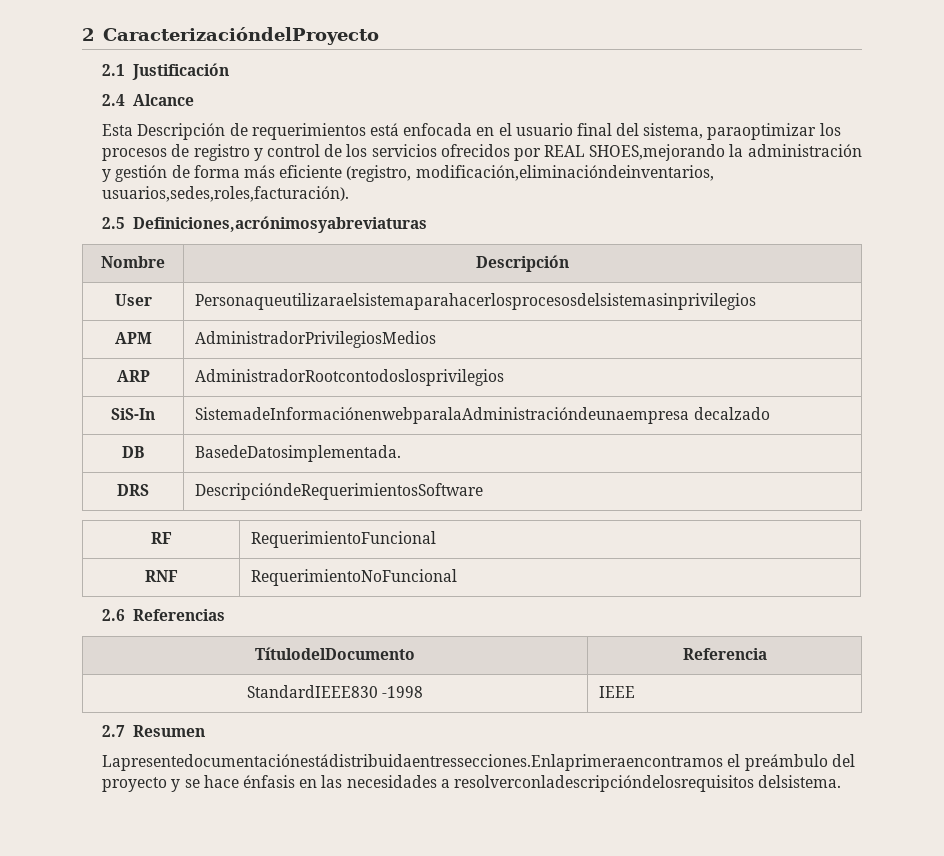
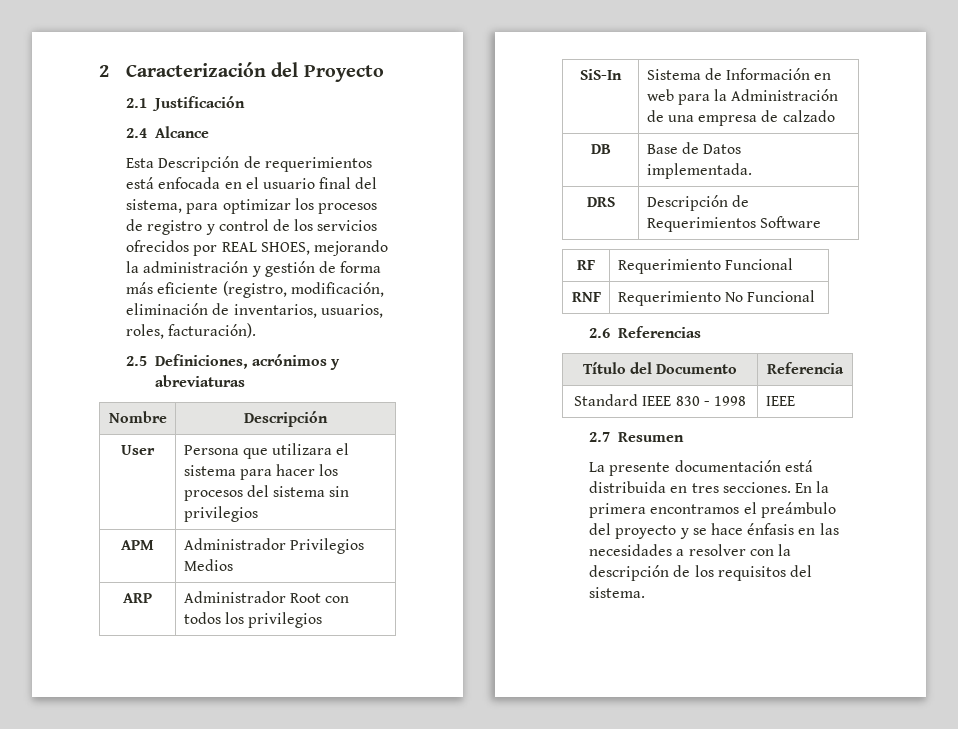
[102,27,379,45] CaracterizacióndelProyecto -> [126,62,384,82] Caracterización del Proyecto
[707,123,817,140] paraoptimizar -> [186,199,291,214] para optimizar
[589,144,726,161] SHOES,mejorando -> [260,240,388,256] SHOES, mejorando
[415,165,714,181] [102,186,350,202] [102,216,427,233] [101,256,165,268] [476,255,569,272] [114,294,152,306] [195,293,757,310] [114,332,152,344] [195,331,437,348] [116,370,150,382] [195,369,505,386] [111,408,155,420] [195,407,770,424] [122,446,144,458] [195,445,402,462] [117,484,149,496] [195,483,484,500] modificación,eliminacióndeinventarios, usuarios,sedes,roles,facturación). // 2.5 Definiciones,acrónimosyabreviaturas // Nombre | Descripción // User | Personaqueutilizaraelsistemaparahacerlosprocesosdelsistemasinprivilegios // APM | AdministradorPrivilegiosMedios // ARP | AdministradorRootcontodoslosprivilegios // SiS-In | SistemadeInformaciónenwebparalaAdministracióndeunaempresa decalzado // DB | BasedeDatosimplementada. // DRS | DescripcióndeRequerimientosSoftware -> [290,282,384,297] [126,303,383,318] [126,323,257,339] [126,354,341,370] [154,375,245,387] [108,411,167,423] [244,411,328,427] [121,445,155,455] [183,443,350,459] [183,464,339,480] [183,485,350,501] [183,506,258,522] [121,540,154,550] [183,538,365,554] [183,559,233,571] [123,593,152,603] [183,591,350,603] [183,612,323,628] [580,69,622,80] [646,68,832,80] [646,89,839,105] [646,110,835,126] [590,144,611,154] [646,142,742,154] [646,163,752,179] [586,197,615,207] [646,195,750,211] [646,216,822,232] modificación, eliminación de inventarios, usuarios, roles, facturación). // 2.5 Definiciones, acrónimos y abreviaturas // Nombre | Descripción // User | Persona que utilizara el sistema para hacer los procesos del sistema sin privilegios // APM | Administrador Privilegios Medios // ARP | Administrador Root con todos los privilegios // SiS-In | Sistema de Información en web para la Administración de una empresa de calzado // DB | Base de Datos implementada. // DRS | Descripción de Requerimientos Software
[251,531,437,548] RequerimientoFuncional -> [617,258,794,274] Requerimiento Funcional
[251,569,458,586] RequerimientoNoFuncional -> [617,290,816,306] Requerimiento No Funcional
[255,647,415,660] [682,648,767,660] [246,685,424,698] [599,686,636,698] [102,725,205,737] [102,754,724,771] TítulodelDocumento | Referencia // StandardIEEE830 -1998 | IEEE // 2.7 Resumen // Lapresentedocumentaciónestádistribuidaentressecciones.Enlaprimeraencontramos -> [582,362,738,374] [767,362,844,374] [574,394,746,406] [765,396,795,406] [589,432,684,442] [589,460,813,476] [589,481,830,493] [589,503,740,518] Título del Documento | Referencia // Standard IEEE 830 - 1998 | IEEE // 2.7 Resumen // La presente documentación está distribuida en tres secciones. En la primera encontramos
[453,775,842,792] resolverconladescripcióndelosrequisitos delsistema. -> [688,544,791,556] [589,565,812,581] [589,587,646,598] resolver con la descripción de los requisitos del sistema.

